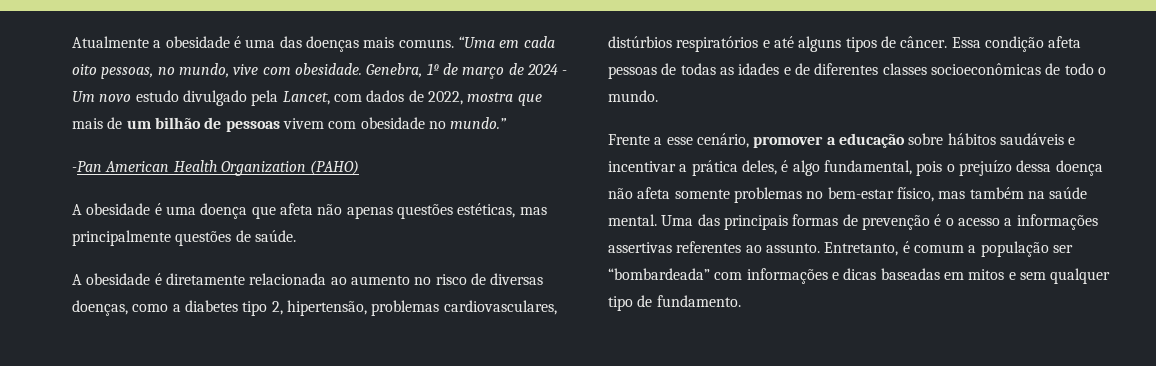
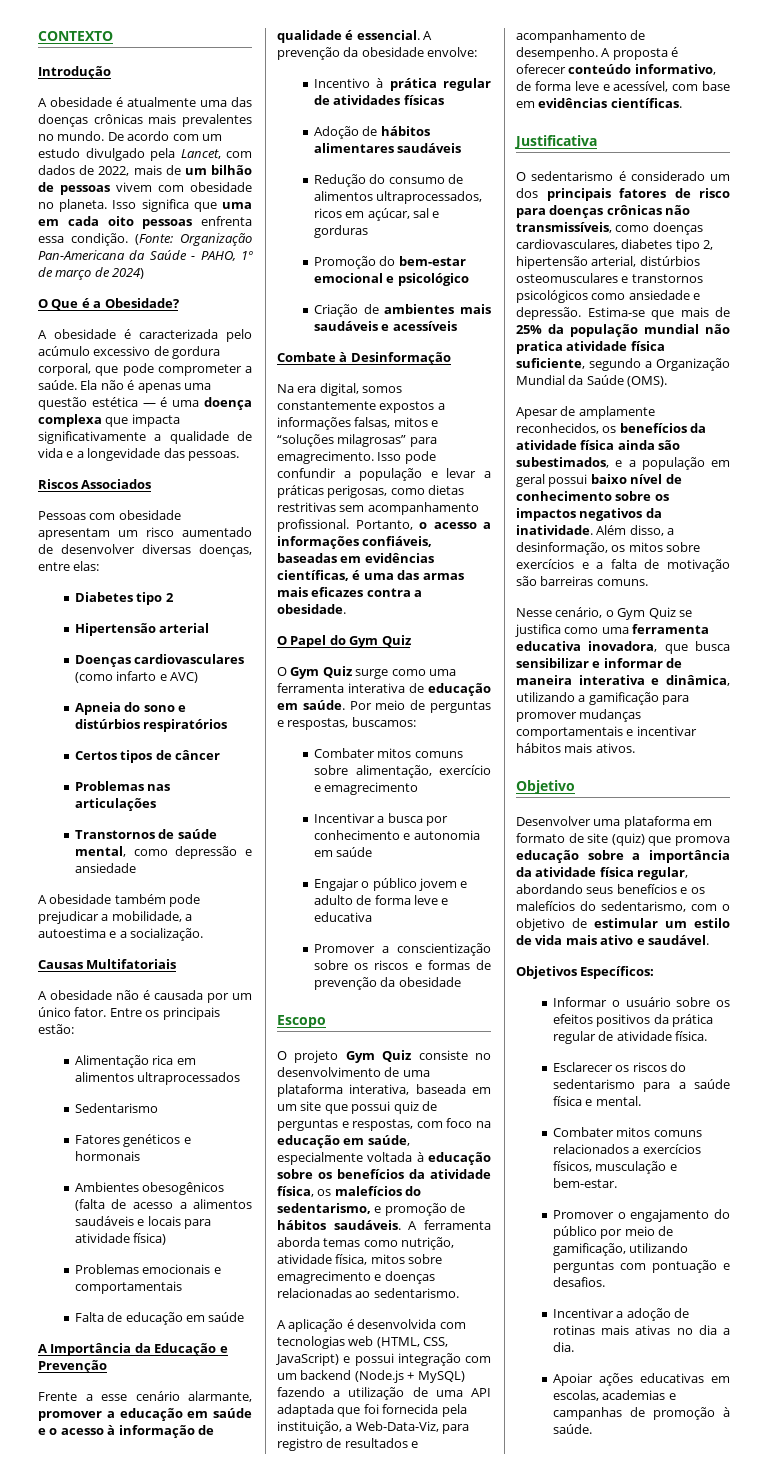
[72,36,241,48] Atualmente a obesidade é -> [38,31,113,41] [38,66,111,79] [38,97,196,107] CONTEXTO // Introdução // A obesidade é atualmente
[363,36,555,48] [72,63,568,79] [72,91,132,102] mais comuns. “Uma em cada oito pessoas, no mundo, vive com obesidade. Genebra, 1º de março de 2024 - Um novo -> [93,114,252,127] [38,131,222,141] crônicas mais prevalentes no mundo. De acordo com um
[467,92,542,106] mostra que -> (130, 171) none
[450,117,508,129] [72,160,360,176] [72,203,547,219] [72,230,296,246] [72,273,544,285] [72,300,557,316] [608,36,1082,52] [608,63,1106,79] [608,90,658,102] mundo.” // -Pan American Health Organization (PAHO) // A obesidade é uma doença que afeta não apenas questões estéticas, mas principalmente questões de saúde. // A obesidade é diretamente relacionada ao aumento no risco de diversas doenças, como a diabetes tipo 2, hipertensão, problemas cardiovasculares, distúrbios respiratórios e até alguns tipos de câncer. Essa condição afeta pessoas de todas as idades e de diferentes classes socioeconômicas de todo o mundo. -> [59,199,252,212] [38,216,252,229] [38,233,252,246] [38,250,254,261] [38,267,145,280] [38,298,179,310] [38,329,252,342] [38,346,221,359] [38,363,252,376] [38,380,211,393] [38,397,252,410] [38,414,180,427] [38,431,252,444] [38,448,239,461] [38,479,152,489] [38,510,181,520] [38,527,252,540] [38,544,252,557] [38,561,100,571] [74,592,174,605] [74,623,210,636] [74,654,245,667] [74,671,199,683] [74,702,187,715] [74,719,228,732] [74,750,221,763] [74,781,171,791] [74,798,156,811] [74,829,217,839] [74,846,252,859] [74,863,136,873] [38,894,201,907] [38,911,193,924] [38,928,204,941] [38,959,177,969] [38,990,252,1003] [38,1007,220,1020] [38,1024,74,1034] [74,1055,196,1068] [74,1072,241,1085] [74,1103,158,1113] [74,1134,191,1147] [74,1151,140,1161] [74,1182,225,1195] [74,1199,252,1211] [74,1216,212,1229] [74,1233,167,1245] [74,1264,221,1274] [74,1281,182,1294] [74,1312,245,1325] [38,1343,228,1356] [38,1360,107,1373] planeta. Isso significa que uma em cada oito pessoas enfrenta essa condição. (Fonte: Organização Pan-Americana da Saúde - PAHO, 1º de março de 2024) // O Que é a Obesidade? // A obesidade é caracterizada pelo acúmulo excessivo de gordura corporal, que pode comprometer a saúde. Ela não é apenas uma questão estética — é uma doença complexa que impacta significativamente a qualidade de vida e a longevidade das pessoas. // Riscos Associados // Pessoas com obesidade apresentam um risco aumentado de desenvolver diversas doenças, entre elas: // Diabetes tipo 2 // Hipertensão arterial // Doenças cardiovasculares (como infarto e AVC) // Apneia do sono e distúrbios respiratórios // Certos tipos de câncer // Problemas nas articulações // Transtornos de saúde mental, como depressão e ansiedade // A obesidade também pode prejudicar a mobilidade, a autoestima e a socialização. // Causas Multifatoriais // A obesidade não é causada por um único fator. Entre os principais estão: // Alimentação rica em alimentos ultraprocessados // Sedentarismo // Fatores genéticos e hormonais // Ambientes obesogênicos (falta de acesso a alimentos saudáveis e locais para atividade física) // Problemas emocionais e comportamentais // Falta de educação em saúde // A Importância da Educação e Prevenção
[696,133,749,148] cenário, -> [135,1391,252,1402] cenário alarmante,
[908,133,1076,145] [608,160,1103,176] [608,187,1088,203] [608,214,1098,230] [608,241,1073,257] [608,268,1111,284] [608,295,741,311] sobre hábitos saudáveis e incentivar a prática deles, é algo fundamental, pois o prejuízo dessa doença não afeta somente problemas no bem-estar físico, mas também na saúde mental. Uma das principais formas de prevenção é o acesso a informações assertivas referentes ao assunto. Entretanto, é comum a população ser “bombardeada” com informações e dicas baseadas em mitos e sem qualquer tipo de fundamento. -> [187,1408,252,1418] [38,1425,214,1438] [277,30,433,43] [277,47,478,60] [313,78,491,91] [313,95,444,105] [313,126,430,139] [313,143,462,153] [313,174,464,187] [313,191,483,204] [313,208,440,221] [313,225,368,238] [313,256,466,269] [313,273,469,286] [313,304,491,317] [313,321,457,331] [277,352,451,365] [277,383,403,396] [277,401,445,413] [277,417,439,430] [277,434,437,447] [277,451,436,464] [277,468,491,481] [277,485,465,498] [277,502,479,515] [277,519,491,532] [277,536,433,549] [277,553,434,563] [277,570,464,581] [277,587,423,597] [277,604,346,614] [277,635,411,648] [277,666,456,679] [277,683,491,696] [277,700,491,713] [277,717,416,730] [313,748,463,758] [313,765,491,778] [313,782,419,795] [313,813,449,826] [313,830,480,840] [313,847,373,857] [313,878,468,891] [313,895,449,905] [313,912,372,922] [313,943,491,956] [313,960,491,970] [313,977,461,990] [277,1015,326,1028] [277,1050,491,1063] [277,1067,430,1077] [277,1084,491,1097] [277,1101,437,1114] [277,1118,491,1131] [277,1135,410,1148] [277,1152,491,1165] [277,1169,491,1179] [277,1186,422,1197] [277,1203,466,1216] [277,1220,491,1230] [277,1237,455,1250] [277,1254,443,1265] [277,1271,435,1284] [277,1288,459,1298] [277,1319,466,1332] [277,1336,449,1349] [275,1353,491,1366] [277,1370,465,1383] [277,1387,491,1400] [277,1404,467,1417] [277,1421,470,1434] [277,1438,419,1451] [516,30,646,43] [516,47,679,60] [516,64,716,75] [516,81,730,92] [516,98,682,108] [514,135,597,149] [516,171,730,181] [516,188,730,201] [516,205,691,218] [516,222,703,235] [516,239,714,252] [516,256,700,269] [516,273,703,283] [516,290,701,303] [516,307,730,320] [516,324,730,337] [516,341,665,354] [516,358,730,371] [516,375,668,387] [516,406,655,419] [516,423,707,434] [516,440,681,450] [516,457,730,470] [516,474,682,487] [516,491,669,501] [516,508,662,521] [516,525,675,536] [516,542,701,555] [516,559,730,572] [516,576,648,586] [516,607,692,620] [515,624,710,637] [516,641,730,654] [516,658,683,668] [516,675,730,686] [516,692,690,705] [516,709,642,722] [516,726,697,739] [516,743,635,753] [516,780,575,794] [516,816,713,829] [516,833,730,846] [516,850,730,863] [516,867,689,880] [516,884,705,894] [516,901,730,912] [516,918,730,931] [516,935,709,945] [516,966,655,979] [552,997,730,1007] [552,1014,714,1027] [552,1031,708,1044] [552,1062,687,1072] [552,1079,730,1092] [552,1096,641,1106] [552,1127,702,1137] [552,1144,701,1154] [552,1161,677,1174] [552,1178,617,1188] [552,1209,730,1222] [552,1226,674,1239] [552,1243,689,1256] [552,1260,730,1273] [552,1277,605,1287] [552,1308,690,1321] [552,1325,730,1335] [552,1342,574,1352] [552,1373,730,1386] [552,1390,676,1401] [552,1407,730,1420] [552,1424,592,1434] em saúde e o acesso à informação de qualidade é essencial. A prevenção da obesidade envolve: // Incentivo à prática regular de atividades físicas // Adoção de hábitos alimentares saudáveis // Redução do consumo de alimentos ultraprocessados, ricos em açúcar, sal e gorduras // Promoção do bem-estar emocional e psicológico // Criação de ambientes mais saudáveis e acessíveis // Combate à Desinformação // Na era digital, somos constantemente expostos a informações falsas, mitos e “soluções milagrosas” para emagrecimento. Isso pode confundir a população e levar a práticas perigosas, como dietas restritivas sem acompanhamento profissional. Portanto, o acesso a informações confiáveis, baseadas em evidências científicas, é uma das armas mais eficazes contra a obesidade. // O Papel do Gym Quiz // O Gym Quiz surge como uma ferramenta interativa de educação em saúde. Por meio de perguntas e respostas, buscamos: // Combater mitos comuns sobre alimentação, exercício e emagrecimento // Incentivar a busca por conhecimento e autonomia em saúde // Engajar o público jovem e adulto de forma leve e educativa // Promover a conscientização sobre os riscos e formas de prevenção da obesidade // Escopo // O projeto Gym Quiz consiste no desenvolvimento de uma plataforma interativa, baseada em um site que possui quiz de perguntas e respostas, com foco na educação em saúde, especialmente voltada à educação sobre os benefícios da atividade física, os malefícios do sedentarismo, e promoção de hábitos saudáveis. A ferramenta aborda temas como nutrição, atividade física, mitos sobre emagrecimento e doenças relacionadas ao sedentarismo. // A aplicação é desenvolvida com tecnologias web (HTML, CSS, JavaScript) e possui integração com um backend (Node.js + MySQL) fazendo a utilização de uma API adaptada que foi fornecida pela instituição, a Web-Data-Viz, para registro de resultados e acompanhamento de desempenho. A proposta é oferecer conteúdo informativo, de forma leve e acessível, com base em evidências científicas. // Justificativa // O sedentarismo é considerado um dos principais fatores de risco para doenças crônicas não transmissíveis, como doenças cardiovasculares, diabetes tipo 2, hipertensão arterial, distúrbios osteomusculares e transtornos psicológicos como ansiedade e depressão. Estima-se que mais de 25% da população mundial não pratica atividade física suficiente, segundo a Organização Mundial da Saúde (OMS). // Apesar de amplamente reconhecidos, os benefícios da atividade física ainda são subestimados, e a população em geral possui baixo nível de conhecimento sobre os impactos negativos da inatividade. Além disso, a desinformação, os mitos sobre exercícios e a falta de motivação são barreiras comuns. // Nesse cenário, o Gym Quiz se justifica como uma ferramenta educativa inovadora, que busca sensibilizar e informar de maneira interativa e dinâmica, utilizando a gamificação para promover mudanças comportamentais e incentivar hábitos mais ativos. // Objetivo // Desenvolver uma plataforma em formato de site (quiz) que promova educação sobre a importância da atividade física regular, abordando seus benefícios e os malefícios do sedentarismo, com o objetivo de estimular um estilo de vida mais ativo e saudável. // Objetivos Específicos: // Informar o usuário sobre os efeitos positivos da prática regular de atividade física. // Esclarecer os riscos do sedentarismo para a saúde física e mental. // Combater mitos comuns relacionados a exercícios físicos, musculação e bem-estar. // Promover o engajamento do público por meio de gamificação, utilizando perguntas com pontuação e desafios. // Incentivar a adoção de rotinas mais ativas no dia a dia. // Apoiar ações educativas em escolas, academias e campanhas de promoção à saúde.

